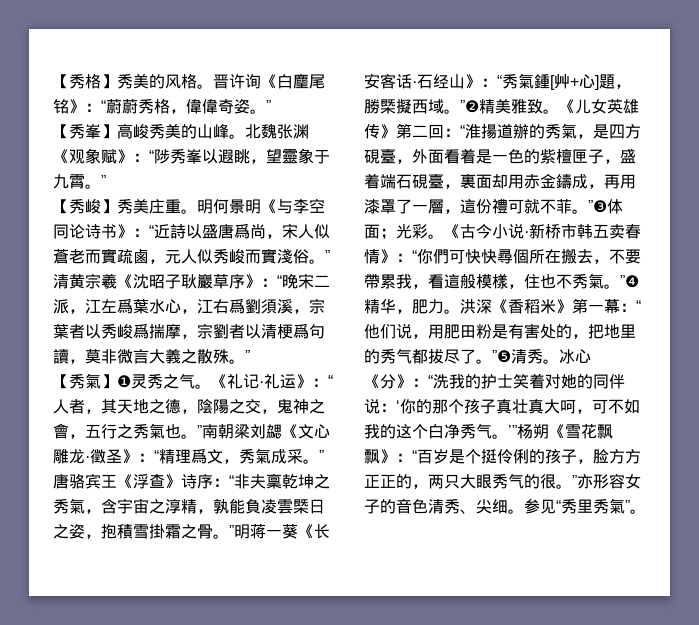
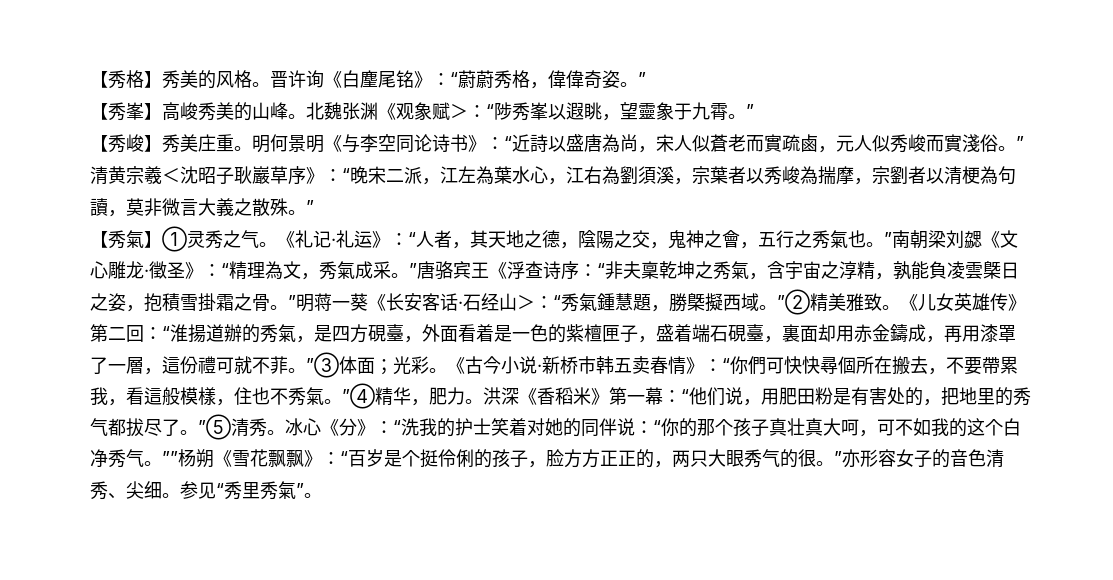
[117,149,133,164] 》 -> [450,104,468,118] ＞
[234,223,250,239] 爲 -> [602,134,620,153] 為
[117,274,133,289] 《 -> [162,168,180,182] ＜
[117,298,133,314] 爲 -> [476,166,494,185] 為
[229,298,245,314] 爲 -> [602,166,620,185] 為
[133,323,149,339] 爲 -> [800,166,818,185] 為
[293,323,309,339] 爲 -> [980,166,998,185] 為
[117,375,131,388] ❶ -> [162,226,187,252] ①
[191,448,207,464] 爲 -> [265,261,283,280] 為
[165,474,181,489] 》 -> (543, 269) none
[465,74,481,89] 》 -> [517,295,535,309] ＞
[550,74,599,90] [艸+心] -> [615,293,633,311] 慧
[460,100,479,113] ”❷ -> [777,289,810,315] ”②
[588,200,607,213] ”❸ -> [306,352,339,378] ”③
[620,275,639,288] ”❹ -> [342,383,375,409] ”④
[492,350,511,363] ”❺ -> [198,414,231,440] ”⑤
[396,400,400,412] ‘ -> [653,420,661,434] “
[508,425,517,437] ’” -> [162,451,178,465] ””

